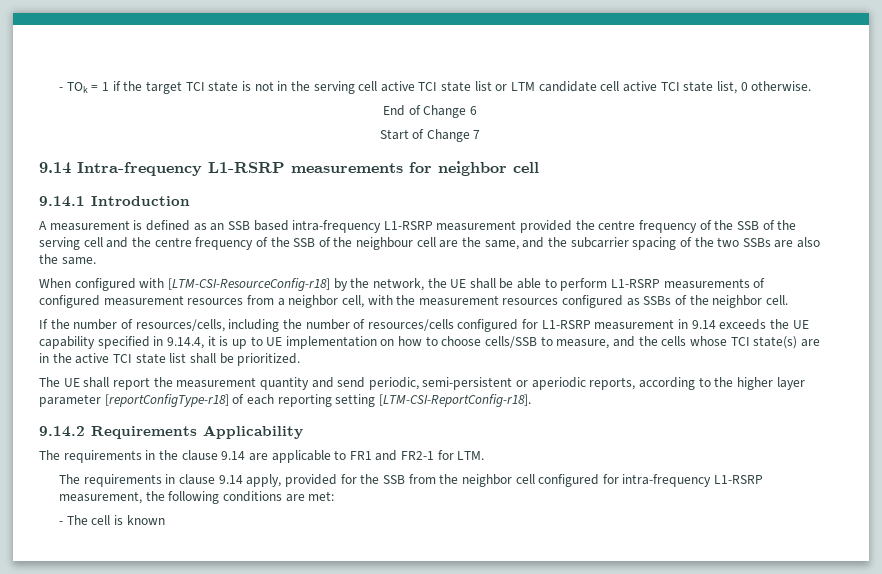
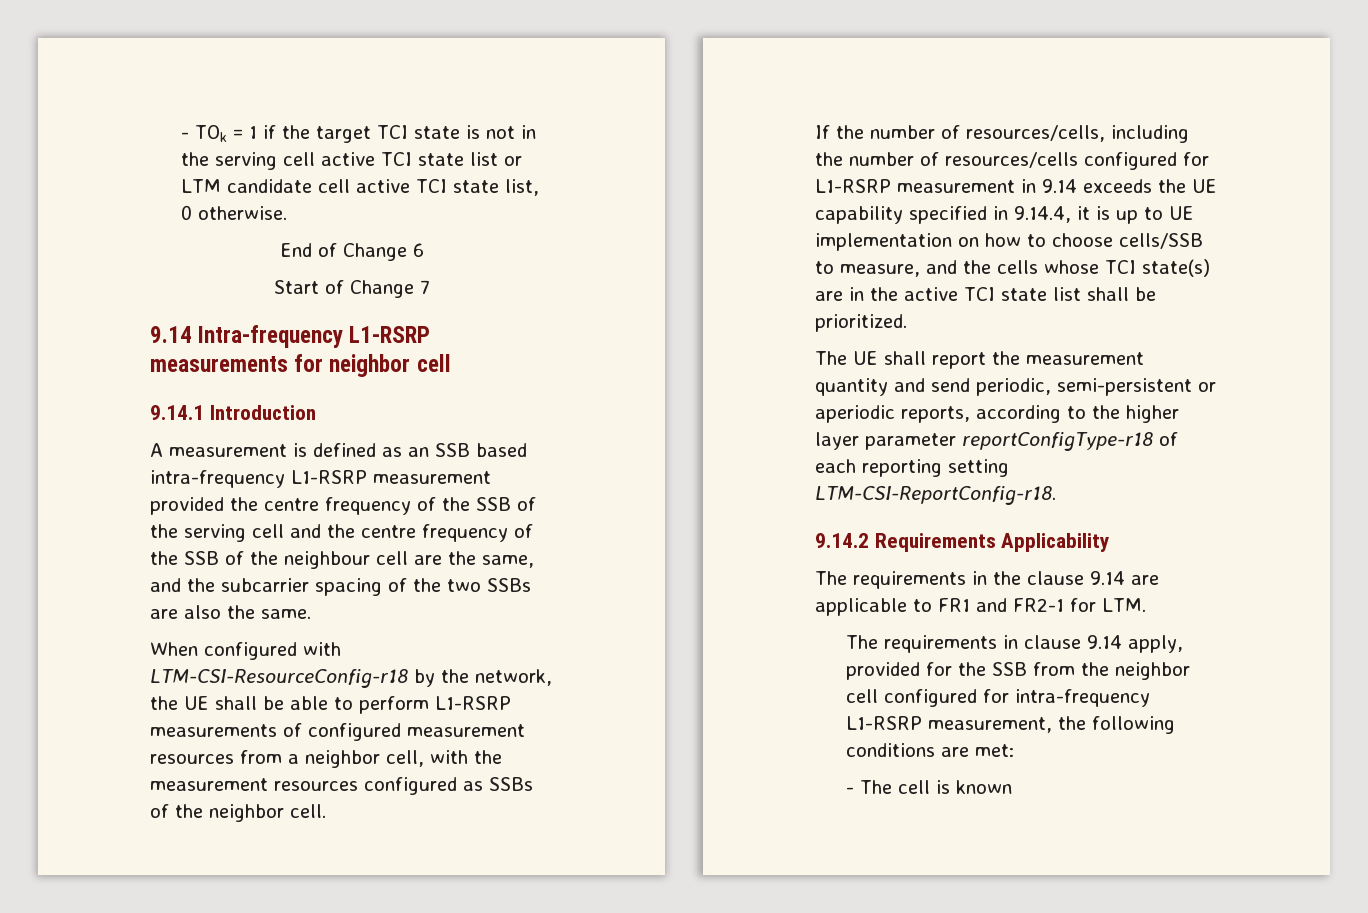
[167,278,330,291] [LTM-CSI-ResourceConfig-r18] -> [150,669,408,688] LTM-CSI-ResourceConfig-r18
[104,394,229,407] [reportConfigType-r18] -> [962,432,1153,451] reportConfigType-r18
[378,394,531,407] [LTM-CSI-ReportConfig-r18]. -> [815,486,1056,505] LTM-CSI-ReportConfig-r18.

